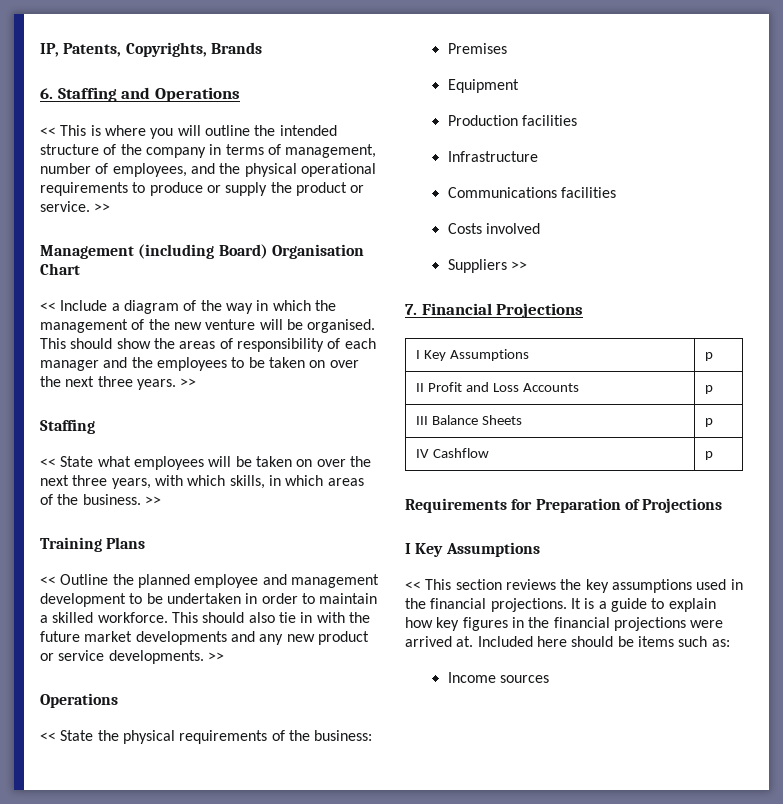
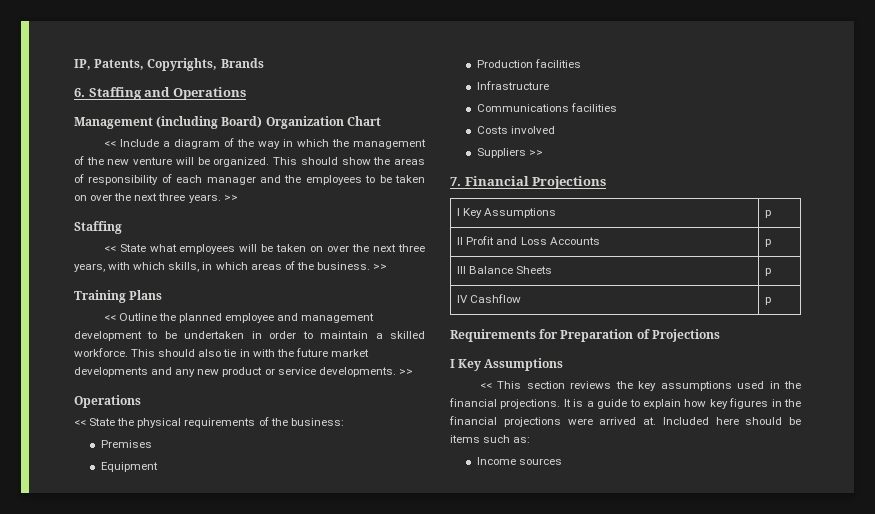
[40,125,337,139] [40,144,377,158] [40,163,376,177] [40,182,365,196] [40,201,111,212] // << This is where you will outline the intended structure of the company in terms of management, number of employees, and the physical operational requirements to produce or supply the product or service. >> -> (246, 93) none
[271,244,364,259] Organisation -> [265,116,344,129] Organization
[307,319,376,333] organised. -> [213,157,270,167] organized.

